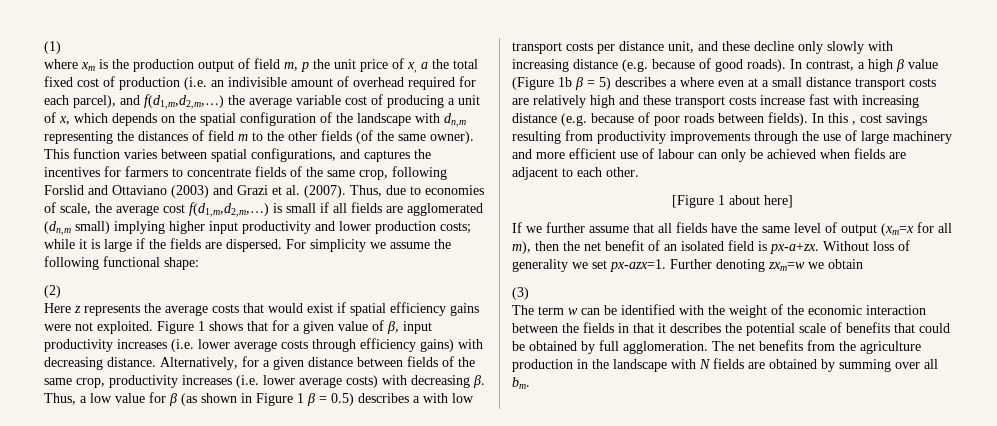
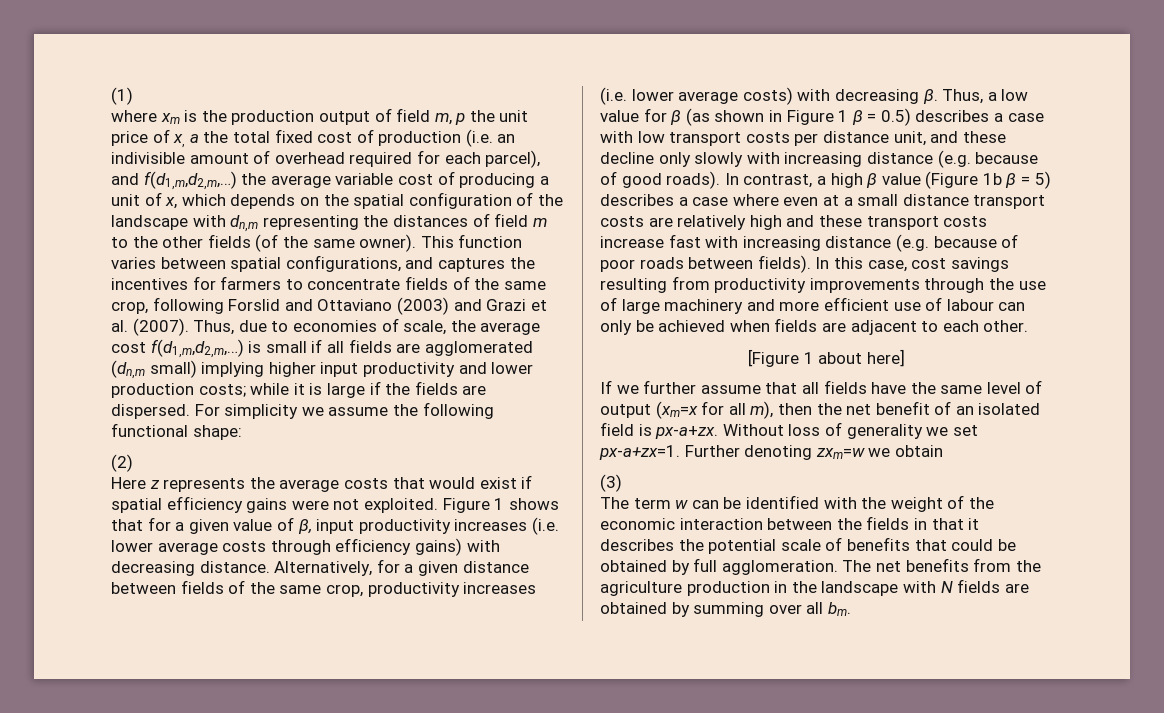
(420, 399) none -> [1007,113,1044,122] case
(677, 83) none -> [692,197,729,206] case
[852,121,856,125] , -> [867,260,907,272] case,
[610,259,666,272] px-azx=1. -> [599,445,680,460] px-a+zx=1.

